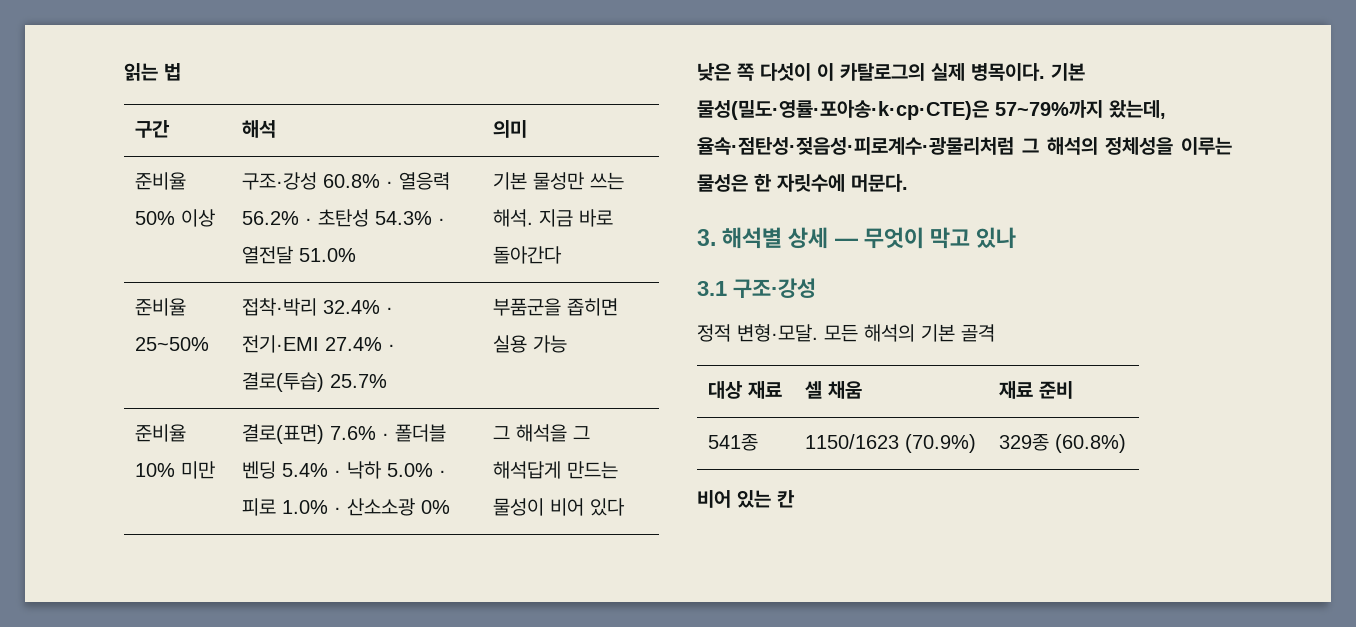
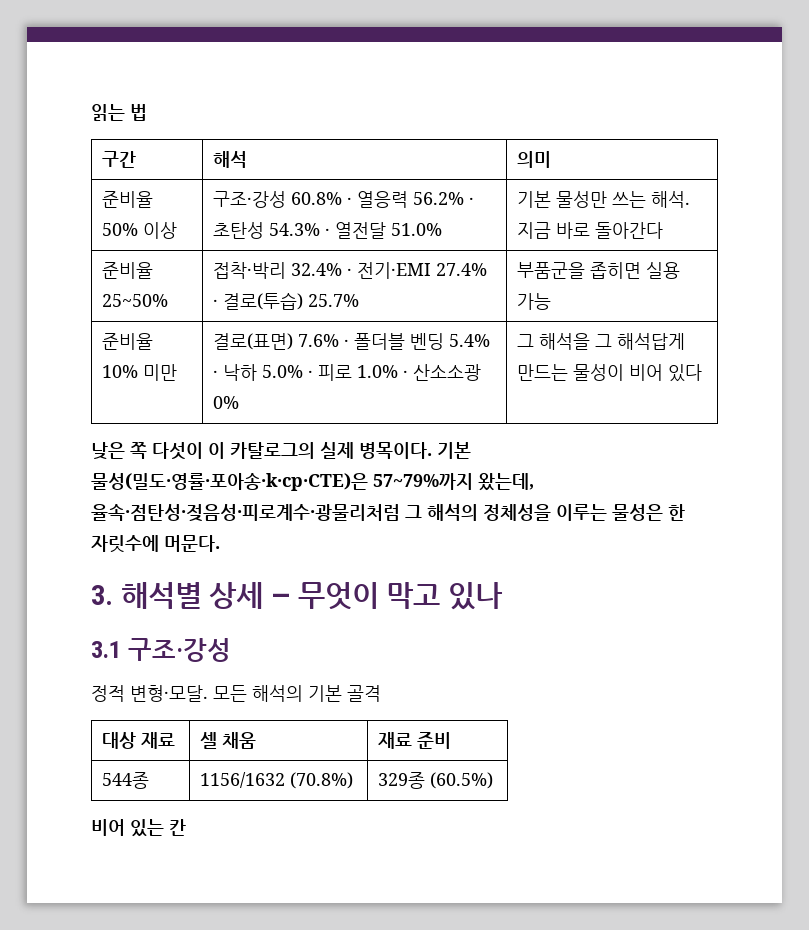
[707,434,758,451] [804,434,976,453] 541종 | 1150/1623 (70.9%) -> [102,772,150,789] [200,772,354,789] 544종 | 1156/1632 (70.8%)
[1054,434,1126,453] (60.8%) -> [430,772,494,789] (60.5%)

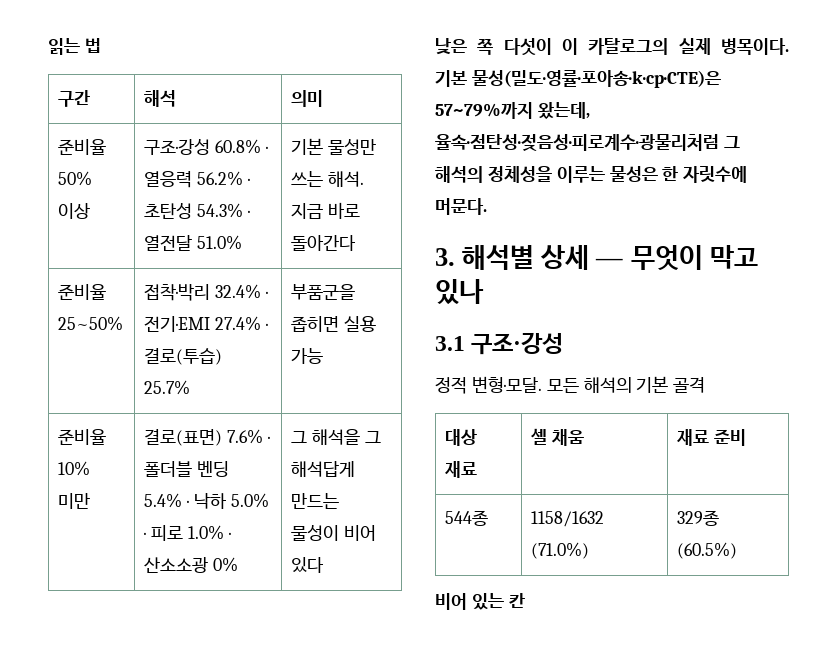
[200,772,354,789] 1156/1632 (70.8%) -> [531,511,605,527] [531,542,590,559] 1158/1632 (71.0%)

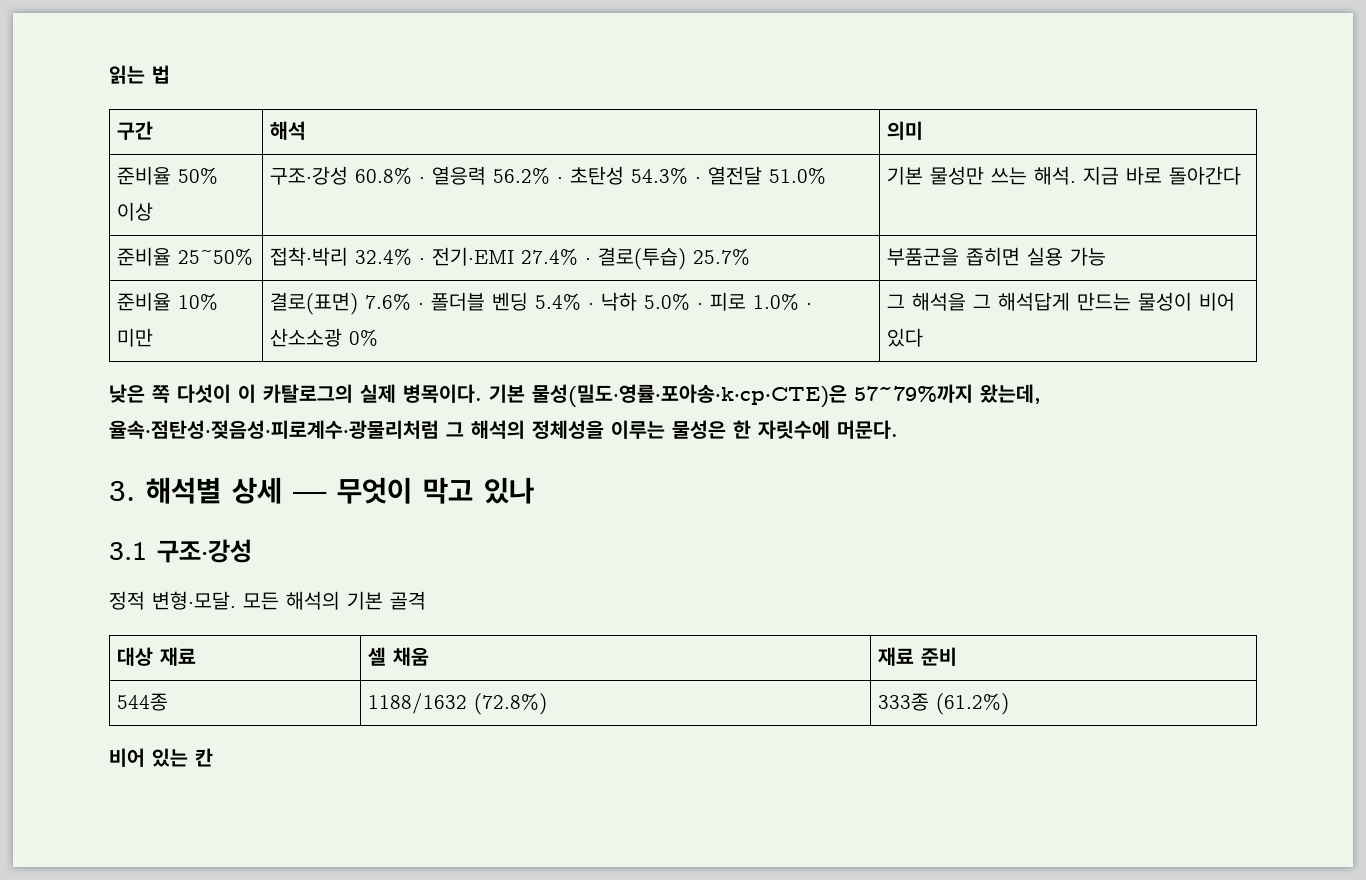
[531,511,605,527] [531,542,590,559] [677,510,720,526] [677,542,738,559] 1158/1632 (71.0%) | 329종 (60.5%) -> [368,693,548,715] [878,693,1010,715] 1188/1632 (72.8%) | 333종 (61.2%)

